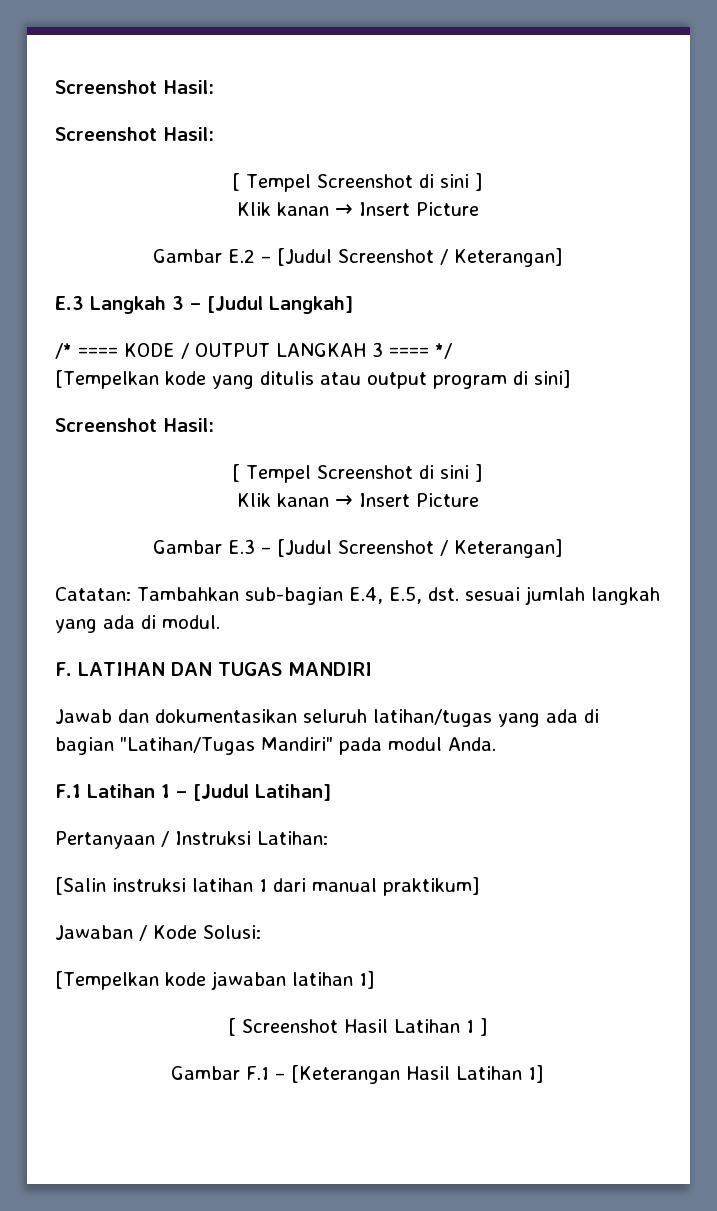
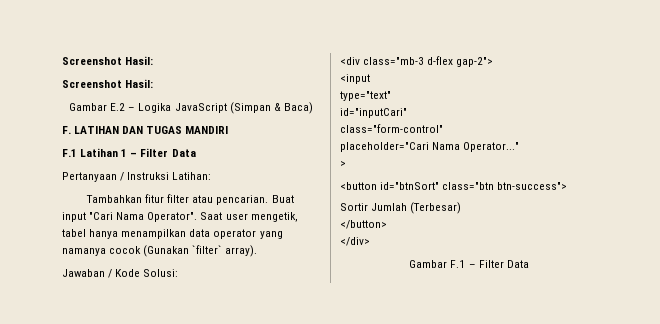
[232,173,483,192] [236,202,479,216] [152,248,563,267] [55,296,353,314] [55,342,452,359] [55,370,571,389] [55,418,214,432] [232,464,483,483] [236,493,479,507] [152,539,563,558] [55,586,660,605] [55,615,220,633] [ Tempel Screenshot di sini ] // Klik kanan → Insert Picture // Gambar E.2 – [Judul Screenshot / Keterangan] // E.3 Langkah 3 – [Judul Langkah] // /* ==== KODE / OUTPUT LANGKAH 3 ==== */ // [Tempelkan kode yang ditulis atau output program di sini] // Screenshot Hasil: // [ Tempel Screenshot di sini ] // Klik kanan → Insert Picture // Gambar E.3 – [Judul Screenshot / Keterangan] // Catatan: Tambahkan sub-bagian E.4, E.5, dst. sesuai jumlah langkah yang ada di modul. -> [69,102,313,114] Gambar E.2 – Logika JavaScript (Simpan & Baca)
[55,709,599,727] [55,737,496,755] // Jawab dan dokumentasikan seluruh latihan/tugas yang ada di bagian "Latihan/Tugas Mandiri" pada modul Anda. -> (229, 130) none
[192,784,331,801] [Judul Latihan] -> [140,148,196,157] Filter Data
[55,877,480,896] [55,925,261,941] [55,971,375,990] [227,1018,488,1036] [Salin instruksi latihan 1 dari manual praktikum] // Jawaban / Kode Solusi: // [Tempelkan kode jawaban latihan 1] // [ Screenshot Hasil Latihan 1 ] -> [85,194,294,205] [62,212,298,222] [62,229,283,239] [62,245,258,257] [62,269,179,278] [340,56,494,67] [340,74,370,84] [340,91,391,101] [340,108,407,118] [340,124,443,133] [340,142,520,152] [340,161,346,167] [340,182,568,190] [340,202,462,214] [340,220,387,229] [340,237,370,246] Tambahkan fitur filter atau pencarian. Buat input "Cari Nama Operator". Saat user mengetik, tabel hanya menampilkan data operator yang namanya cocok (Gunakan `filter` array). // Jawaban / Kode Solusi: // <div class="mb-3 d-flex gap-2"> // <input // type="text" // id="inputCari" // class="form-control" // placeholder="Cari Nama Operator..." // > // <button id="btnSort" class="btn btn-success"> // Sortir Jumlah (Terbesar) // </button> // </div>
[290,1065,544,1084] [Keterangan Hasil Latihan 1] -> [478,260,529,268] Filter Data

